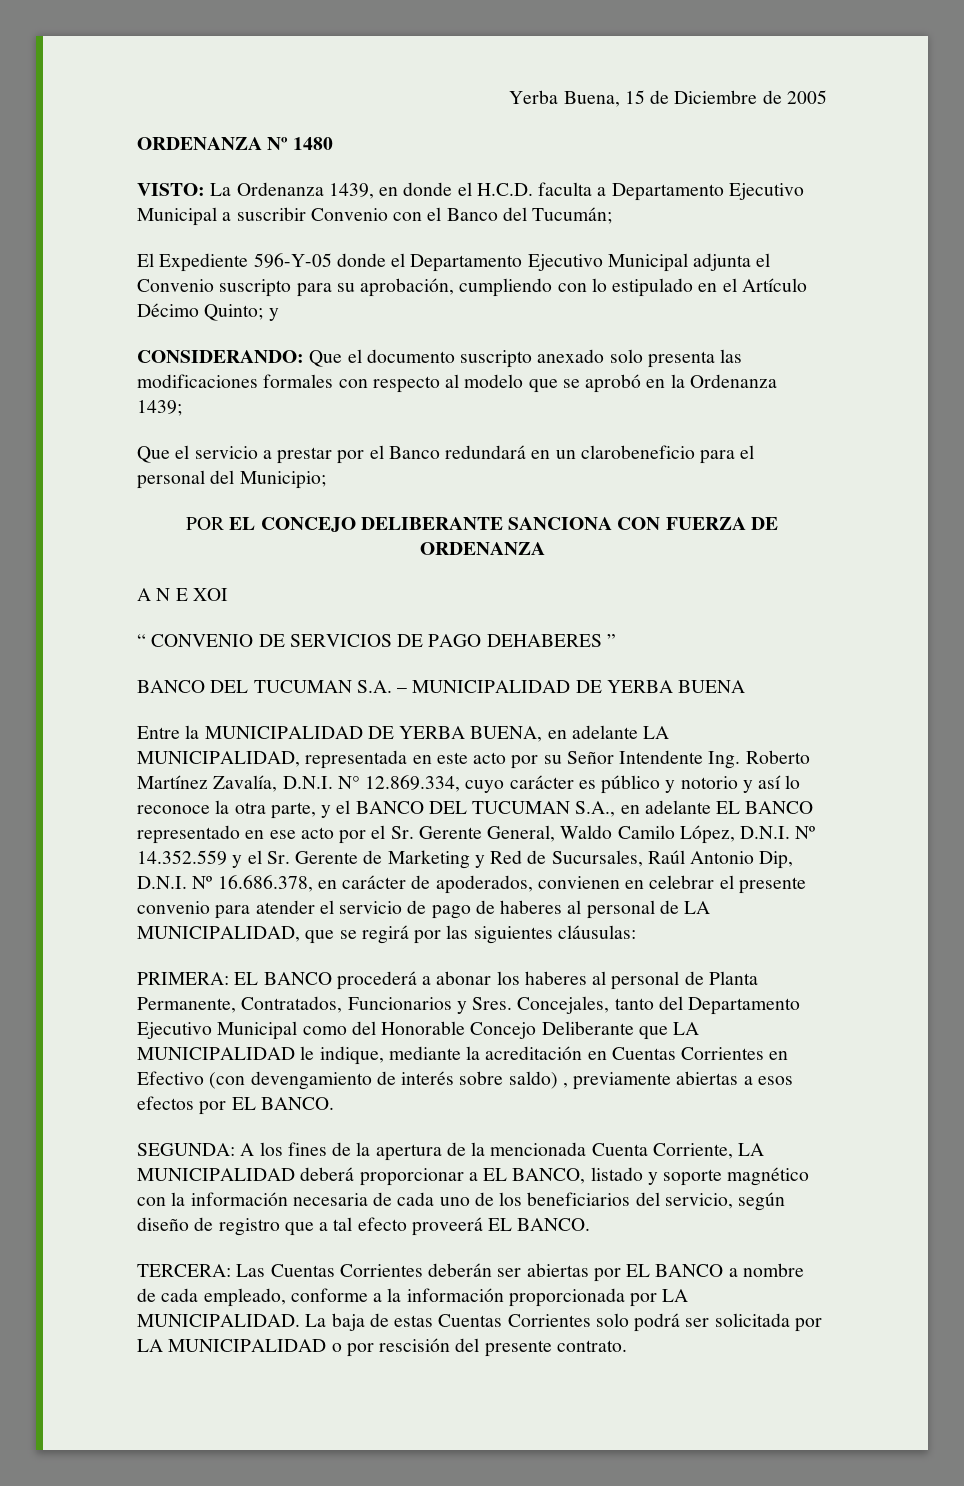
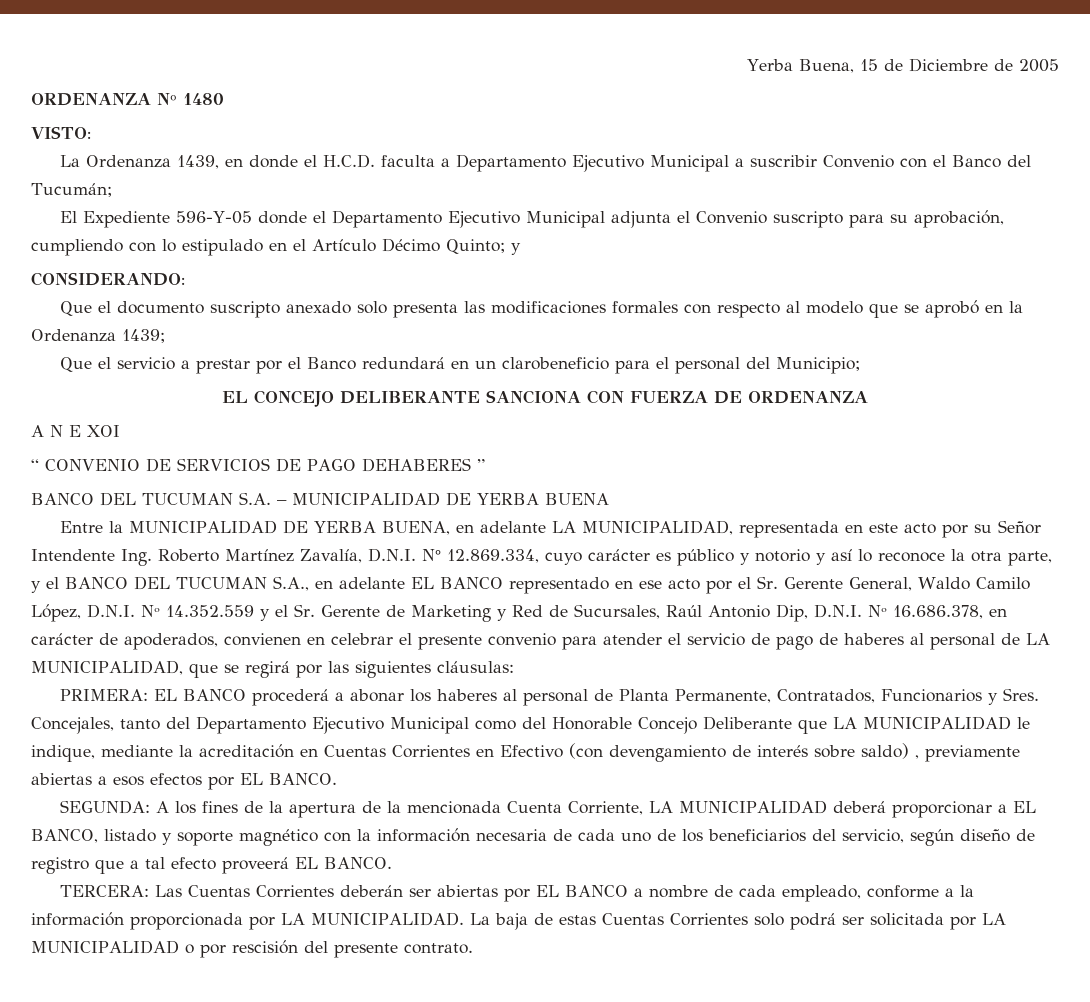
(205, 189) none -> (91, 132) //
(304, 356) none -> (185, 279) //
[186,517,225,530] POR -> (860, 365) none

